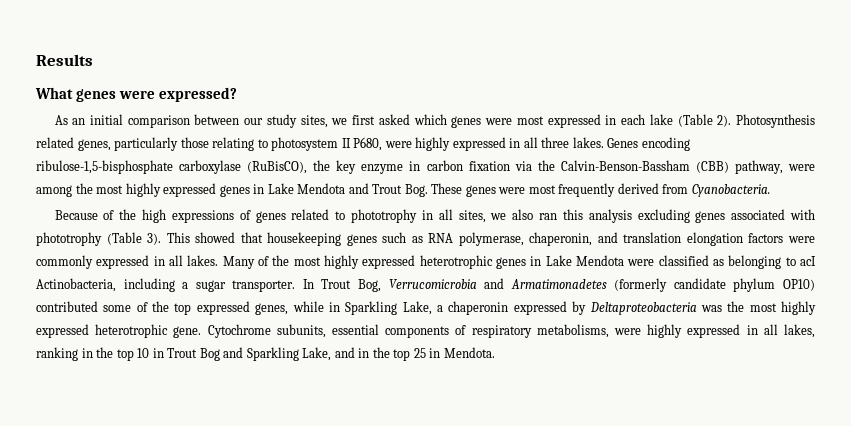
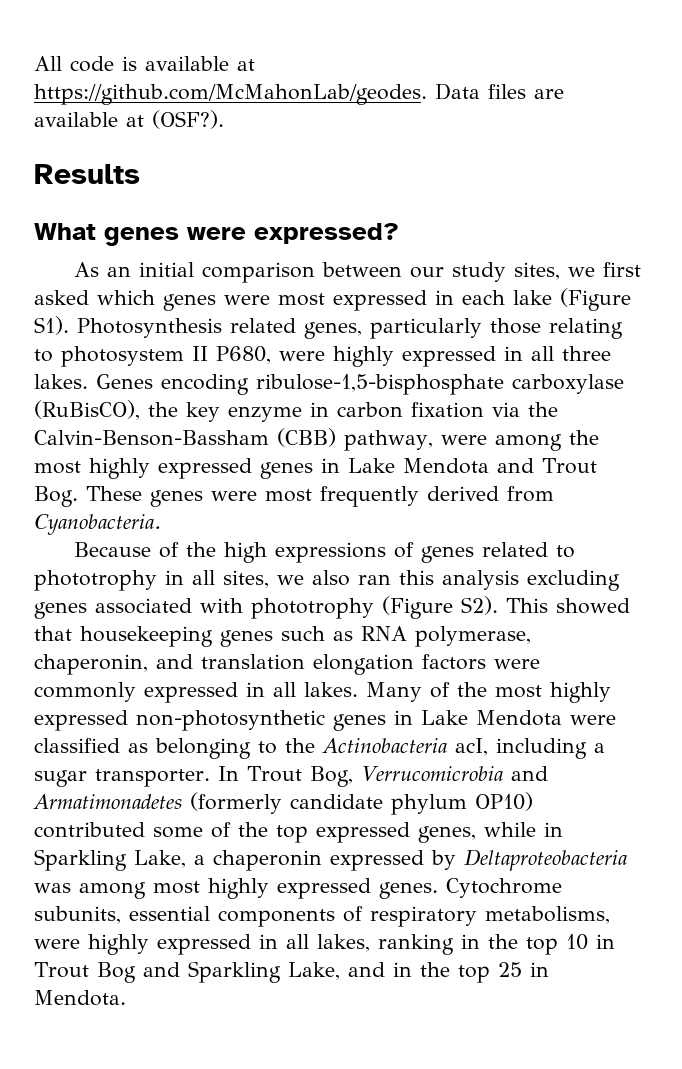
(36, 60) none -> [34,56,255,72] [34,83,564,105] [34,110,224,129] All code is available at https://github.com/McMahonLab/geodes. Data files are available at (OSF?). //
[677,114,732,127] (Table 2). -> [560,288,631,311] [34,316,69,335] (Figure S1).
[106,232,162,245] (Table 3). -> [382,596,498,619] (Figure S2).
[419,255,493,269] heterotrophic -> [136,710,325,731] non-photosynthetic
[800,256,817,266] [36,278,116,292] acI Actinobacteria, -> [285,738,488,756] the Actinobacteria acI,
[727,301,816,315] [36,324,202,338] the most highly expressed heterotrophic gene. -> [79,878,438,899] among most highly expressed genes.

